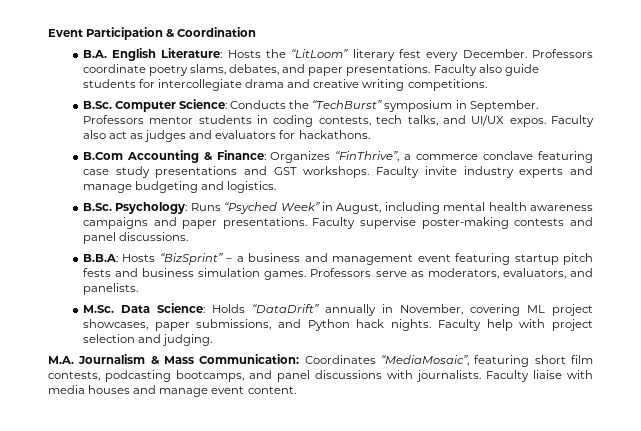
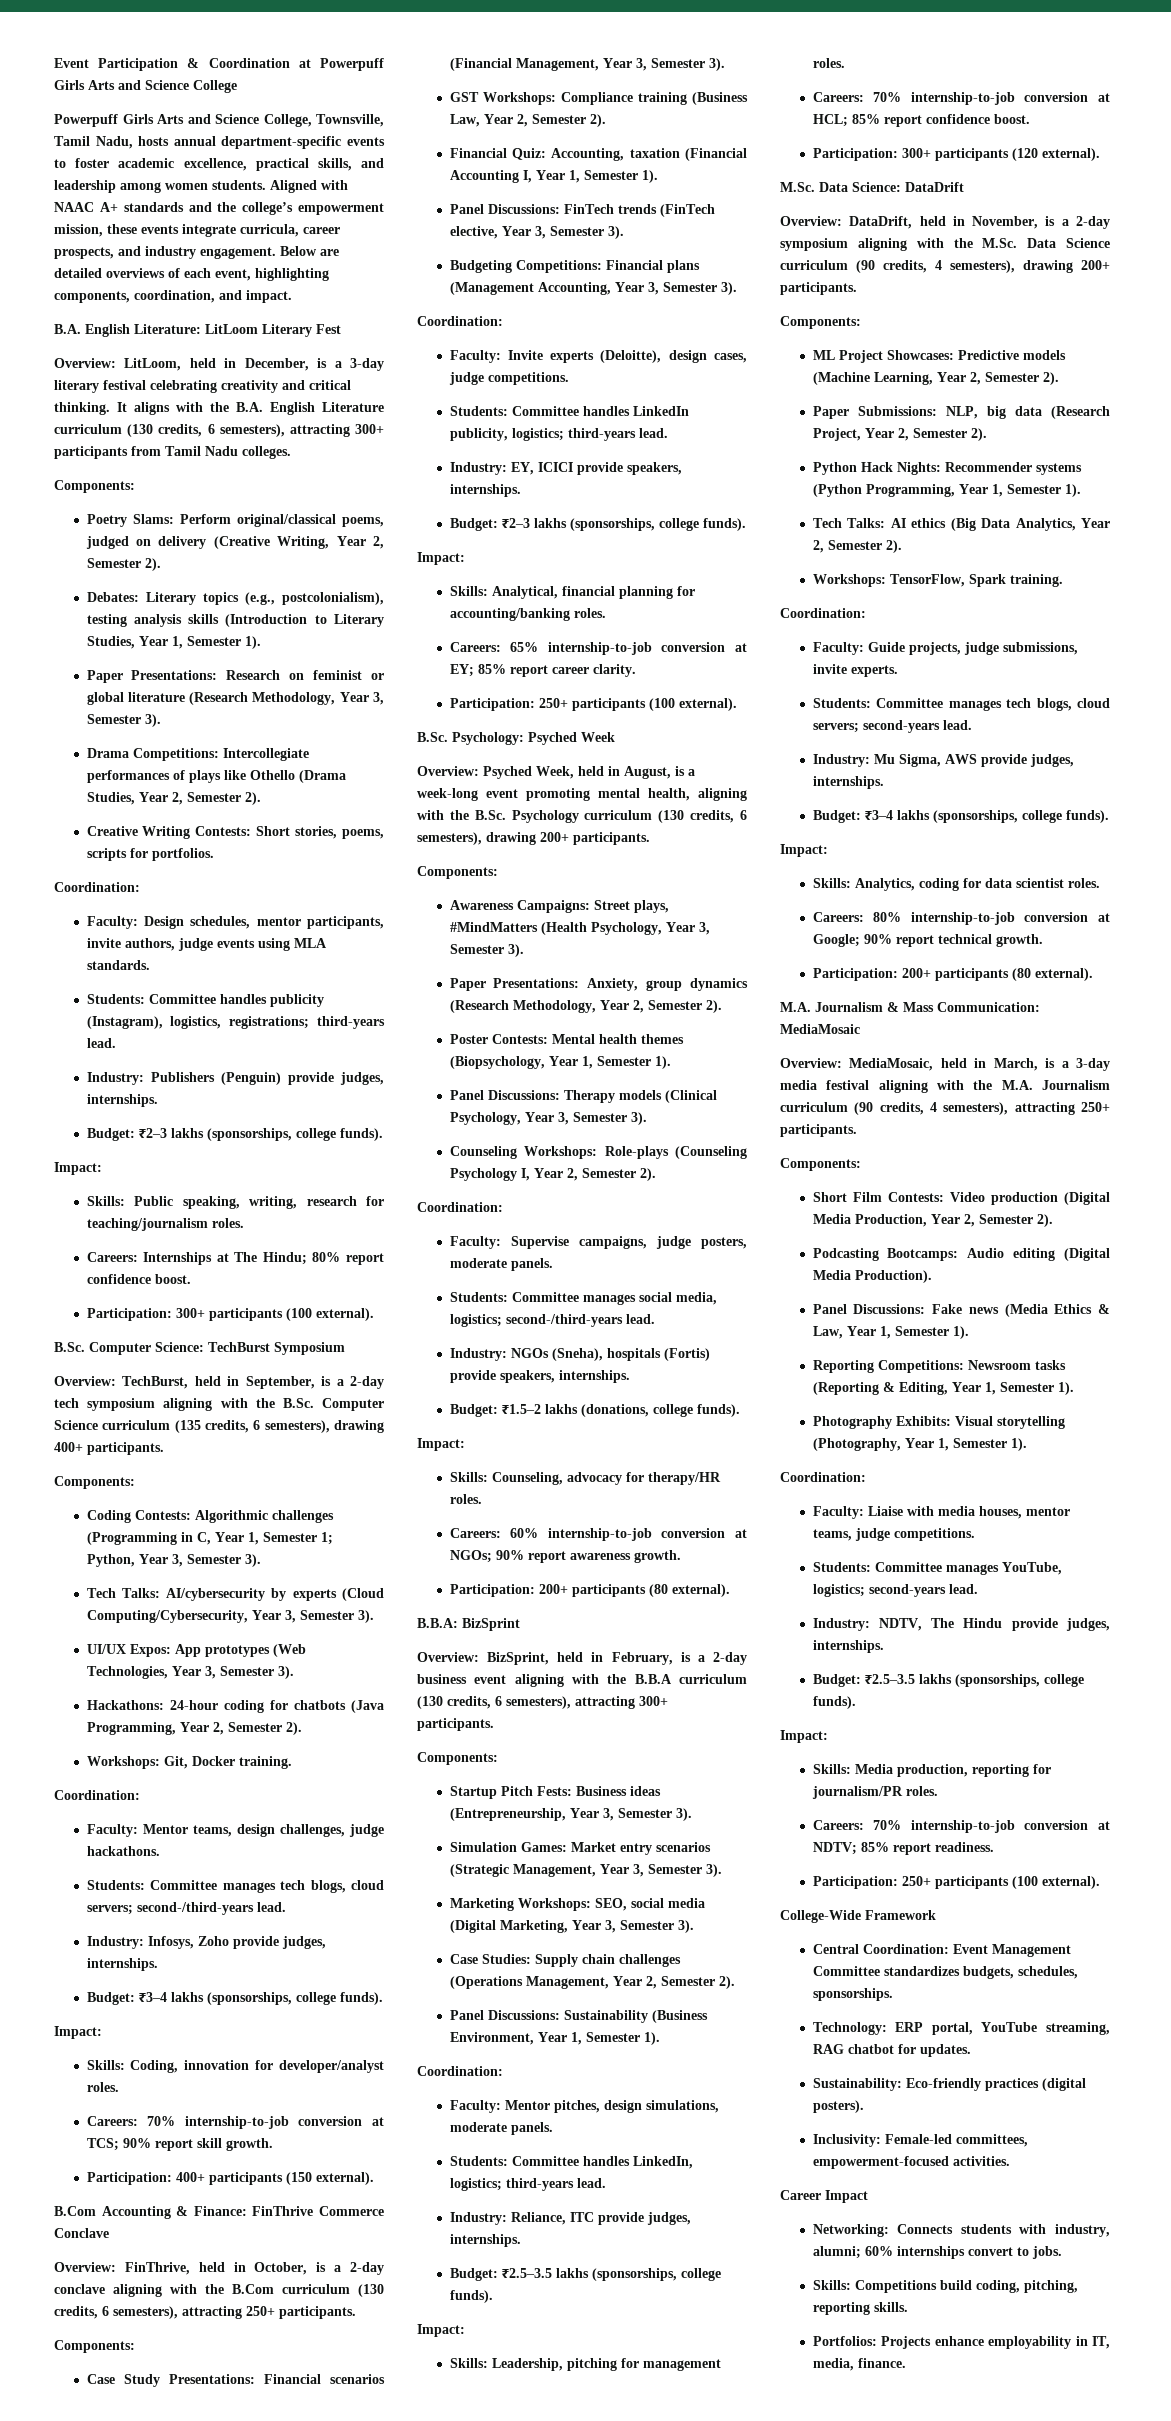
[82,48,593,61] [82,64,539,76] [82,79,487,91] [82,99,538,112] [82,115,595,127] [82,130,370,142] [82,150,593,163] [82,166,593,178] [82,181,277,193] [82,202,593,214] [82,217,593,229] [82,232,188,244] [82,253,593,265] [82,268,593,280] [82,283,138,295] [82,303,594,316] [82,319,594,331] [82,334,213,346] // B.A. English Literature: Hosts the “LitLoom” literary fest every December. Professors coordinate poetry slams, debates, and paper presentations. Faculty also guide students for intercollegiate drama and creative writing competitions. // B.Sc. Computer Science: Conducts the “TechBurst” symposium in September. Professors mentor students in coding contests, tech talks, and UI/UX expos. Faculty also act as judges and evaluators for hackathons. // B.Com Accounting & Finance: Organizes “FinThrive”, a commerce conclave featuring case study presentations and GST workshops. Faculty invite industry experts and manage budgeting and logistics. // B.Sc. Psychology: Runs “Psyched Week” in August, including mental health awareness campaigns and paper presentations. Faculty supervise poster-making contests and panel discussions. // B.B.A: Hosts “BizSprint” – a business and management event featuring startup pitch fests and business simulation games. Professors serve as moderators, evaluators, and panelists. // M.Sc. Data Science: Holds “DataDrift” annually in November, covering ML project showcases, paper submissions, and Python hack nights. Faculty help with project selection and judging. -> [298,58,384,71] [54,80,237,93] [54,114,384,127] [54,136,385,149] [54,158,384,171] [54,180,348,193] [54,202,385,215] [54,224,340,237] [54,246,339,259] [54,268,329,281] [54,290,292,303] [54,324,341,337] [54,358,384,371] [54,380,351,393] [54,402,384,415] [54,424,384,437] [54,446,291,459] [54,480,135,493] [86,514,384,527] [85,536,384,549] [86,558,161,571] [86,592,384,605] [86,614,384,627] [86,636,261,649] [86,670,385,683] [86,692,384,705] [86,714,161,727] [86,748,309,761] [86,770,346,783] [86,792,261,805] [86,826,384,839] [86,848,214,861] [54,882,140,892] [86,916,384,929] [86,938,327,951] [86,960,150,970] [86,994,324,1007] [86,1016,385,1029] [86,1038,116,1048] [86,1072,384,1085] [86,1094,158,1107] [86,1128,383,1141] [54,1162,102,1175] [86,1196,384,1209] [86,1218,244,1231] [86,1252,384,1265] [86,1274,191,1284] [86,1308,374,1321] [54,1342,345,1355] [54,1376,384,1389] [54,1398,384,1411] [54,1420,385,1433] [54,1442,164,1455] [54,1476,135,1489] [86,1510,334,1523] [86,1532,333,1545] [86,1554,261,1567] [86,1588,384,1601] [86,1610,374,1623] [86,1644,306,1657] [86,1666,294,1679] [86,1700,385,1713] [86,1722,302,1735] [86,1756,292,1769] [54,1790,140,1800] [86,1824,385,1837] [86,1846,160,1856] [86,1880,384,1893] [86,1902,286,1915] [86,1936,326,1949] [86,1958,158,1971] [86,1992,383,2005] [54,2026,102,2039] [86,2060,384,2073] [86,2082,119,2092] [86,2116,384,2129] [86,2138,273,2151] [86,2172,374,2185] [54,2206,384,2219] [54,2228,109,2238] [54,2262,384,2275] [54,2284,384,2297] [54,2306,356,2319] [54,2340,135,2353] [86,2374,385,2387] [449,58,725,71] [449,92,748,105] [449,114,606,127] [449,148,747,161] [449,170,658,183] [449,204,715,217] [449,226,624,239] [449,260,700,273] [449,282,737,295] [417,316,503,326] [449,350,747,363] [448,372,569,385] [449,406,689,416] [449,428,668,441] [449,462,682,475] [449,484,521,497] [449,518,746,531] [417,552,465,565] [449,586,695,599] [449,608,606,621] [449,642,747,655] [449,664,636,677] [449,698,737,711] [417,732,615,745] [417,766,695,779] [417,788,747,801] [417,810,747,823] [417,832,650,845] [417,866,498,879] [449,900,669,913] [449,922,710,935] [449,944,524,957] [449,978,748,991] [449,1000,722,1013] [449,1034,684,1044] [449,1056,671,1069] [449,1090,717,1103] [449,1112,647,1125] [449,1146,747,1159] [449,1168,656,1181] [417,1202,503,1212] [449,1236,747,1249] [449,1258,553,1271] [449,1292,717,1305] [449,1314,655,1327] [449,1348,710,1361] [449,1370,630,1383] [449,1404,740,1417] [417,1438,465,1451] [449,1472,721,1485] [449,1494,482,1504] [449,1528,747,1541] [449,1550,681,1563] [449,1584,730,1597] [417,1618,520,1631] [417,1652,747,1665] [417,1674,747,1687] [417,1696,668,1709] [417,1718,494,1731] [417,1752,498,1765] [449,1786,661,1799] [449,1808,692,1821] [449,1842,711,1855] [449,1864,722,1877] [449,1898,705,1911] [449,1920,694,1933] [449,1954,681,1967] [449,1976,735,1989] [449,2010,708,2023] [449,2032,660,2045] [417,2066,503,2076] [449,2100,719,2113] [449,2122,553,2135] [449,2156,693,2169] [449,2178,606,2191] [449,2212,691,2225] [449,2234,521,2247] [449,2268,721,2281] [449,2290,493,2303] [417,2324,465,2337] [449,2358,721,2371] [812,58,845,68] [812,92,1110,105] [812,114,1030,127] [812,148,1100,161] [780,182,964,192] [780,216,1110,229] [780,238,1110,251] [780,260,1110,273] [780,282,857,295] [780,316,861,329] [812,350,1066,363] [812,372,1059,385] [812,406,1110,419] [812,428,987,441] [812,462,1082,475] [812,484,1081,497] [812,518,1110,531] [812,540,902,553] [812,574,1063,587] [780,608,866,618] [812,642,1078,655] [812,664,898,677] [812,698,1110,711] [812,720,972,733] [812,754,1074,767] [812,776,884,789] [812,810,1109,823] [780,844,828,857] [812,878,1100,891] [812,912,1110,925] [812,934,1043,947] [812,968,1093,981] at Powerpuff Girls Arts and Science College // Powerpuff Girls Arts and Science College, Townsville, Tamil Nadu, hosts annual department-specific events to foster academic excellence, practical skills, and leadership among women students. Aligned with NAAC A+ standards and the college’s empowerment mission, these events integrate curricula, career prospects, and industry engagement. Below are detailed overviews of each event, highlighting components, coordination, and impact. // B.A. English Literature: LitLoom Literary Fest // Overview: LitLoom, held in December, is a 3-day literary festival celebrating creativity and critical thinking. It aligns with the B.A. English Literature curriculum (130 credits, 6 semesters), attracting 300+ participants from Tamil Nadu colleges. // Components: // Poetry Slams: Perform original/classical poems, judged on delivery (Creative Writing, Year 2, Semester 2). // Debates: Literary topics (e.g., postcolonialism), testing analysis skills (Introduction to Literary Studies, Year 1, Semester 1). // Paper Presentations: Research on feminist or global literature (Research Methodology, Year 3, Semester 3). // Drama Competitions: Intercollegiate performances of plays like Othello (Drama Studies, Year 2, Semester 2). // Creative Writing Contests: Short stories, poems, scripts for portfolios. // Coordination: // Faculty: Design schedules, mentor participants, invite authors, judge events using MLA standards. // Students: Committee handles publicity (Instagram), logistics, registrations; third-years lead. // Industry: Publishers (Penguin) provide judges, internships. // Budget: ₹2–3 lakhs (sponsorships, college funds). // Impact: // Skills: Public speaking, writing, research for teaching/journalism roles. // Careers: Internships at The Hindu; 80% report confidence boost. // Participation: 300+ participants (100 external). // B.Sc. Computer Science: TechBurst Symposium // Overview: TechBurst, held in September, is a 2-day tech symposium aligning with the B.Sc. Computer Science curriculum (135 credits, 6 semesters), drawing 400+ participants. // Components: // Coding Contests: Algorithmic challenges (Programming in C, Year 1, Semester 1; Python, Year 3, Semester 3). // Tech Talks: AI/cybersecurity by experts (Cloud Computing/Cybersecurity, Year 3, Semester 3). // UI/UX Expos: App prototypes (Web Technologies, Year 3, Semester 3). // Hackathons: 24-hour coding for chatbots (Java Programming, Year 2, Semester 2). // Workshops: Git, Docker training. // Coordination: // Faculty: Mentor teams, design challenges, judge hackathons. // Students: Committee manages tech blogs, cloud servers; second-/third-years lead. // Industry: Infosys, Zoho provide judges, internships. // Budget: ₹3–4 lakhs (sponsorships, college funds). // Impact: // Skills: Coding, innovation for developer/analyst roles. // Careers: 70% internship-to-job conversion at TCS; 90% report skill growth. // Participation: 400+ participants (150 external). // B.Com Accounting & Finance: FinThrive Commerce Conclave // Overview: FinThrive, held in October, is a 2-day conclave aligning with the B.Com curriculum (130 credits, 6 semesters), attracting 250+ participants. // Components: // Case Study Presentations: Financial scenarios (Financial Management, Year 3, Semester 3). // GST Workshops: Compliance training (Business Law, Year 2, Semester 2). // Financial Quiz: Accounting, taxation (Financial Accounting I, Year 1, Semester 1). // Panel Discussions: FinTech trends (FinTech elective, Year 3, Semester 3). // Budgeting Competitions: Financial plans (Management Accounting, Year 3, Semester 3). // Coordination: // Faculty: Invite experts (Deloitte), design cases, judge competitions. // Students: Committee handles LinkedIn publicity, logistics; third-years lead. // Industry: EY, ICICI provide speakers, internships. // Budget: ₹2–3 lakhs (sponsorships, college funds). // Impact: // Skills: Analytical, financial planning for accounting/banking roles. // Careers: 65% internship-to-job conversion at EY; 85% report career clarity. // Participation: 250+ participants (100 external). // B.Sc. Psychology: Psyched Week // Overview: Psyched Week, held in August, is a week-long event promoting mental health, aligning with the B.Sc. Psychology curriculum (130 credits, 6 semesters), drawing 200+ participants. // Components: // Awareness Campaigns: Street plays, #MindMatters (Health Psychology, Year 3, Semester 3). // Paper Presentations: Anxiety, group dynamics (Research Methodology, Year 2, Semester 2). // Poster Contests: Mental health themes (Biopsychology, Year 1, Semester 1). // Panel Discussions: Therapy models (Clinical Psychology, Year 3, Semester 3). // Counseling Workshops: Role-plays (Counseling Psychology I, Year 2, Semester 2). // Coordination: // Faculty: Supervise campaigns, judge posters, moderate panels. // Students: Committee manages social media, logistics; second-/third-years lead. // Industry: NGOs (Sneha), hospitals (Fortis) provide speakers, internships. // Budget: ₹1.5–2 lakhs (donations, college funds). // Impact: // Skills: Counseling, advocacy for therapy/HR roles. // Careers: 60% internship-to-job conversion at NGOs; 90% report awareness growth. // Participation: 200+ participants (80 external). // B.B.A: BizSprint // Overview: BizSprint, held in February, is a 2-day business event aligning with the B.B.A curriculum (130 credits, 6 semesters), attracting 300+ participants. // Components: // Startup Pitch Fests: Business ideas (Entrepreneurship, Year 3, Semester 3). // Simulation Games: Market entry scenarios (Strategic Management, Year 3, Semester 3). // Marketing Workshops: SEO, social media (Digital Marketing, Year 3, Semester 3). // Case Studies: Supply chain challenges (Operations Management, Year 2, Semester 2). // Panel Discussions: Sustainability (Business Environment, Year 1, Semester 1). // Coordination: // Faculty: Mentor pitches, design simulations, moderate panels. // Students: Committee handles LinkedIn, logistics; third-years lead. // Industry: Reliance, ITC provide judges, internships. // Budget: ₹2.5–3.5 lakhs (sponsorships, college funds). // Impact: // Skills: Leadership, pitching for management roles. // Careers: 70% internship-to-job conversion at HCL; 85% report confidence boost. // Participation: 300+ participants (120 external). // M.Sc. Data Science: DataDrift // Overview: DataDrift, held in November, is a 2-day symposium aligning with the M.Sc. Data Science curriculum (90 credits, 4 semesters), drawing 200+ participants. // Components: // ML Project Showcases: Predictive models (Machine Learning, Year 2, Semester 2). // Paper Submissions: NLP, big data (Research Project, Year 2, Semester 2). // Python Hack Nights: Recommender systems (Python Programming, Year 1, Semester 1). // Tech Talks: AI ethics (Big Data Analytics, Year 2, Semester 2). // Workshops: TensorFlow, Spark training. // Coordination: // Faculty: Guide projects, judge submissions, invite experts. // Students: Committee manages tech blogs, cloud servers; second-years lead. // Industry: Mu Sigma, AWS provide judges, internships. // Budget: ₹3–4 lakhs (sponsorships, college funds). // Impact: // Skills: Analytics, coding for data scientist roles. // Careers: 80% internship-to-job conversion at Google; 90% report technical growth. // Participation: 200+ participants (80 external).
[304,355,593,367] [48,370,593,382] [48,385,296,397] Coordinates “MediaMosaic”, featuring short film contests, podcasting bootcamps, and panel discussions with journalists. Faculty liaise with media houses and manage event content. -> [780,1024,860,1034] [780,1058,1110,1071] [780,1080,1110,1093] [780,1102,1110,1115] [780,1124,857,1137] [780,1158,861,1171] [812,1192,1110,1205] [812,1214,1053,1227] [812,1248,1110,1261] [812,1270,932,1283] [812,1304,1110,1317] [812,1326,969,1339] [812,1360,1066,1373] [812,1382,1074,1395] [812,1416,1065,1429] [812,1438,1027,1451] [780,1472,866,1482] [812,1506,1070,1519] [812,1528,975,1541] [812,1562,1062,1575] [812,1584,978,1597] [812,1618,1110,1631] [812,1640,884,1653] [812,1674,1084,1687] [812,1696,856,1709] [780,1730,828,1743] [812,1764,1051,1777] [811,1786,938,1799] [812,1820,1110,1833] [812,1842,994,1855] [812,1876,1100,1889] [780,1910,936,1923] [812,1944,1071,1957] [812,1966,1078,1979] [812,1988,893,2001] [812,2022,1110,2035] [812,2044,971,2057] [812,2078,1086,2091] [812,2100,864,2113] [812,2134,1028,2147] [812,2156,1010,2169] [780,2190,868,2203] [812,2224,1110,2237] [812,2246,1062,2259] [812,2280,1078,2293] [812,2302,908,2315] [812,2336,1110,2349] [812,2358,906,2371] MediaMosaic // Overview: MediaMosaic, held in March, is a 3-day media festival aligning with the M.A. Journalism curriculum (90 credits, 4 semesters), attracting 250+ participants. // Components: // Short Film Contests: Video production (Digital Media Production, Year 2, Semester 2). // Podcasting Bootcamps: Audio editing (Digital Media Production). // Panel Discussions: Fake news (Media Ethics & Law, Year 1, Semester 1). // Reporting Competitions: Newsroom tasks (Reporting & Editing, Year 1, Semester 1). // Photography Exhibits: Visual storytelling (Photography, Year 1, Semester 1). // Coordination: // Faculty: Liaise with media houses, mentor teams, judge competitions. // Students: Committee manages YouTube, logistics; second-years lead. // Industry: NDTV, The Hindu provide judges, internships. // Budget: ₹2.5–3.5 lakhs (sponsorships, college funds). // Impact: // Skills: Media production, reporting for journalism/PR roles. // Careers: 70% internship-to-job conversion at NDTV; 85% report readiness. // Participation: 250+ participants (100 external). // College-Wide Framework // Central Coordination: Event Management Committee standardizes budgets, schedules, sponsorships. // Technology: ERP portal, YouTube streaming, RAG chatbot for updates. // Sustainability: Eco-friendly practices (digital posters). // Inclusivity: Female-led committees, empowerment-focused activities. // Career Impact // Networking: Connects students with industry, alumni; 60% internships convert to jobs. // Skills: Competitions build coding, pitching, reporting skills. // Portfolios: Projects enhance employability in IT, media, finance.

